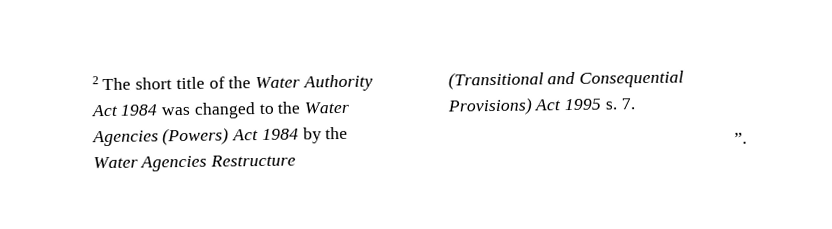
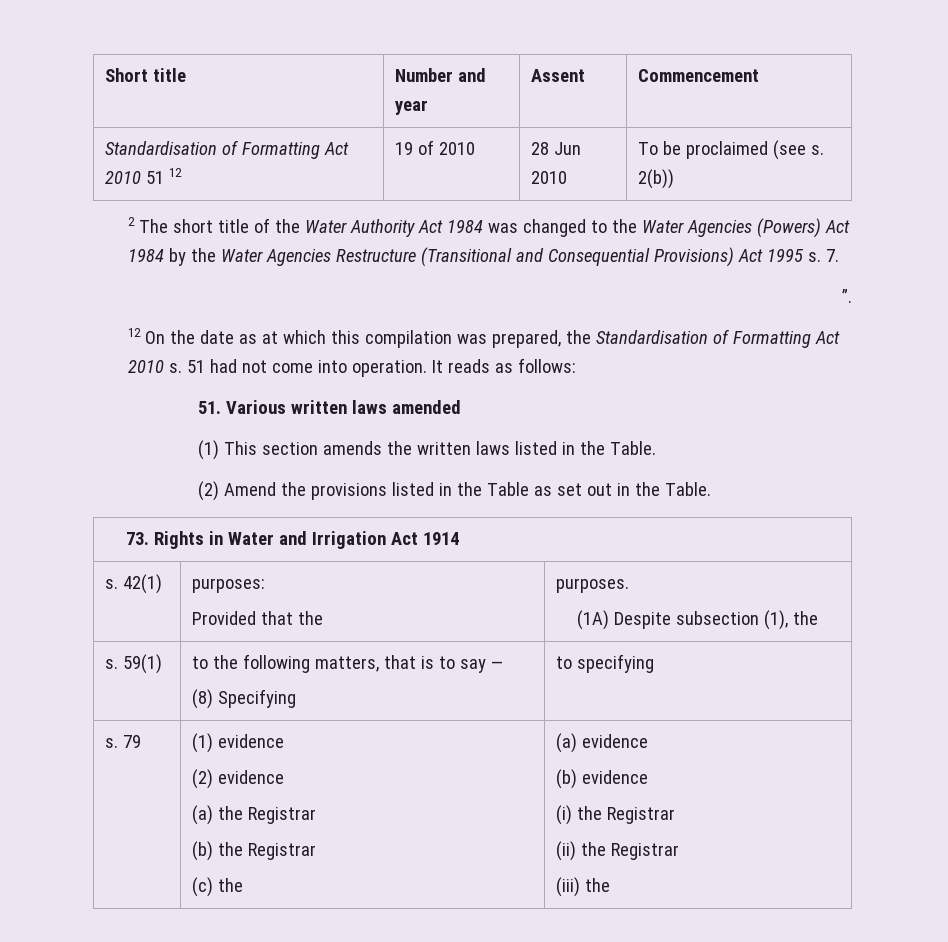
(91, 80) none -> [105,68,187,82] [395,68,487,82] [395,100,429,115] [531,69,586,82] [638,69,760,82] [105,140,350,159] [105,168,183,184] [395,140,476,155] [531,142,582,155] [531,171,568,184] [638,140,824,160] [638,169,675,189] Short title | Number and year | Assent | Commencement // Standardisation of Formatting Act 2010 51 12 | 19 of 2010 | 28 Jun 2010 | To be proclaimed (see s. 2(b)) //
(747, 138) none -> [128,328,841,348] [128,358,577,377] [198,400,462,414] [198,440,657,460] [198,481,712,501] [126,531,460,549] [105,574,163,594] [192,578,266,593] [192,611,324,625] [556,578,630,593] [577,610,819,630] [105,654,163,674] [192,654,503,673] [192,689,297,709] [556,654,655,673] [105,735,142,748] [192,733,285,753] [192,769,285,789] [192,805,317,825] [192,841,317,861] [192,877,244,897] [556,733,649,753] [556,769,649,789] [556,805,676,825] [556,841,680,861] [556,877,611,897] // 12 On the date as at which this compilation was prepared, the Standardisation of Formatting Act 2010 s. 51 had not come into operation. It reads as follows: // 51. Various written laws amended // (1) This section amends the written laws listed in the Table. // (2) Amend the provisions listed in the Table as set out in the Table. // 73. Rights in Water and Irrigation Act 1914 // s. 42(1) | purposes: // Provided that the | purposes. // (1A) Despite subsection (1), the // s. 59(1) | to the following matters, that is to say — // (8) Specifying | to specifying // s. 79 | (1) evidence // (2) evidence // (a) the Registrar // (b) the Registrar // (c) the | (a) evidence // (b) evidence // (i) the Registrar // (ii) the Registrar // (iii) the

